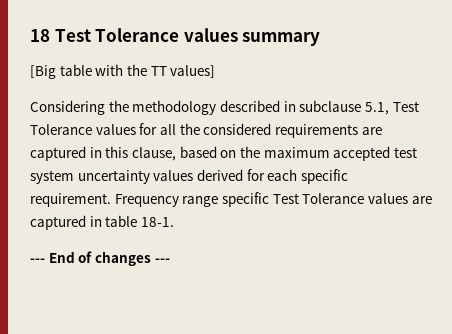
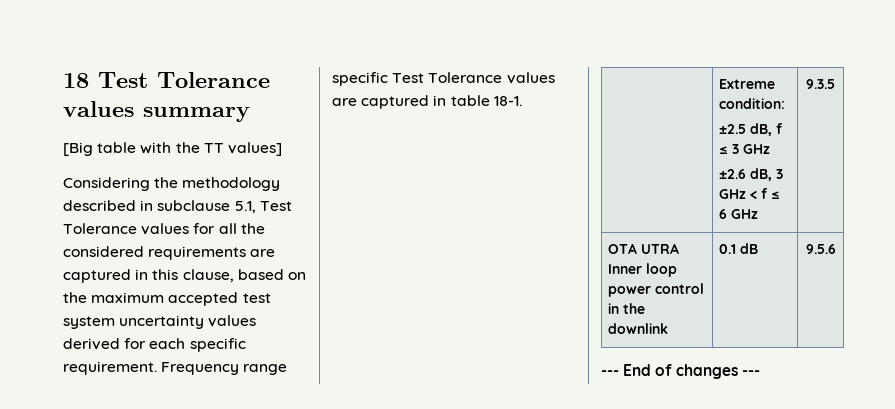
(174, 222) none -> [719,79,776,89] [719,98,786,109] [719,123,784,136] [719,144,771,154] [719,168,784,181] [719,188,781,199] [719,209,759,219] [806,79,835,89] [608,243,680,254] [608,263,678,277] [608,283,705,297] [608,303,646,314] [608,323,669,334] [719,243,759,254] [805,244,836,254] // | Extreme condition: // ±2.5 dB, f ≤ 3 GHz // ±2.6 dB, 3 GHz < f ≤ 6 GHz | 9.3.5 // OTA UTRA Inner loop power control in the downlink | 0.1 dB | 9.5.6

